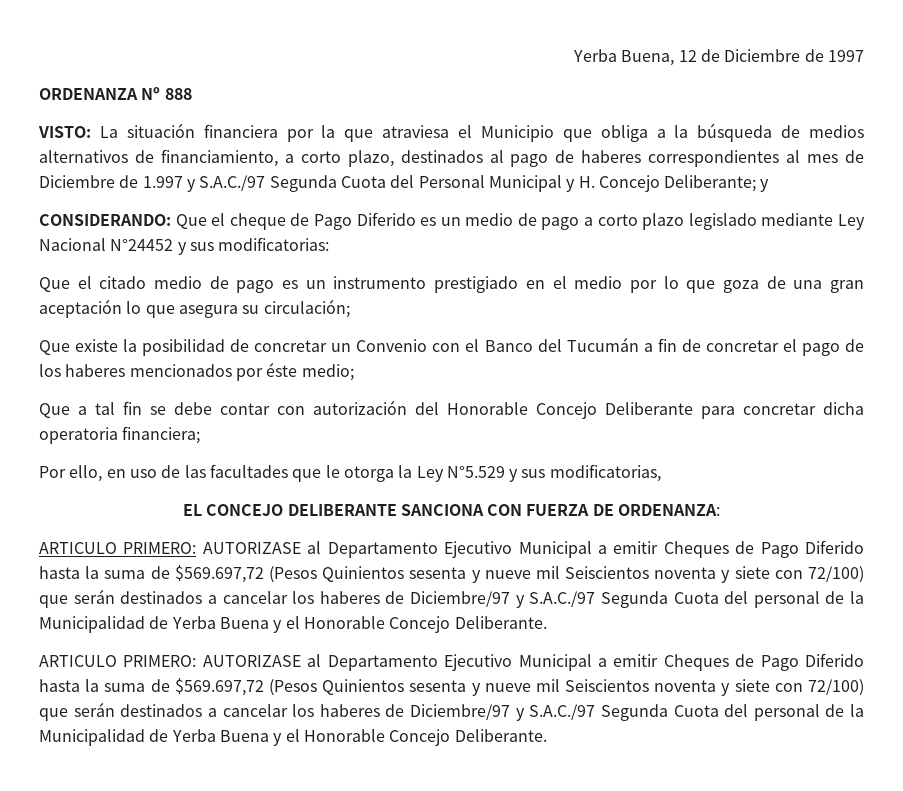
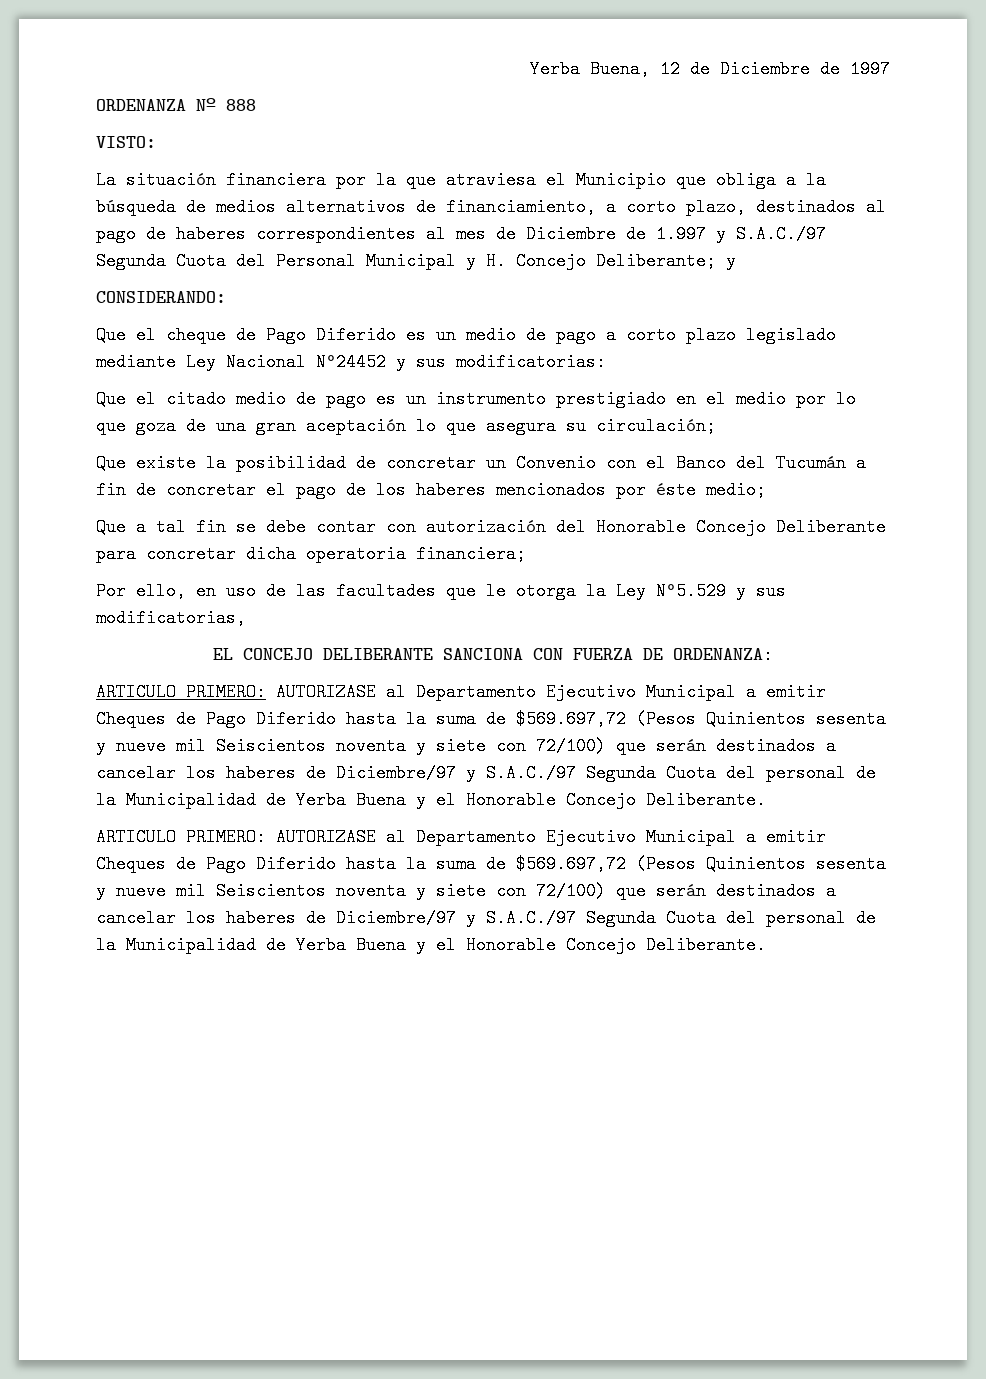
(91, 132) none -> (156, 142) //
(171, 220) none -> (226, 297) //

